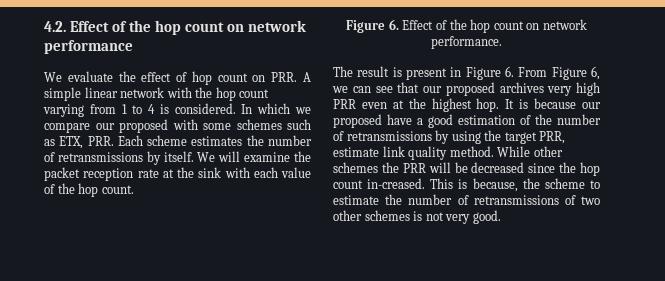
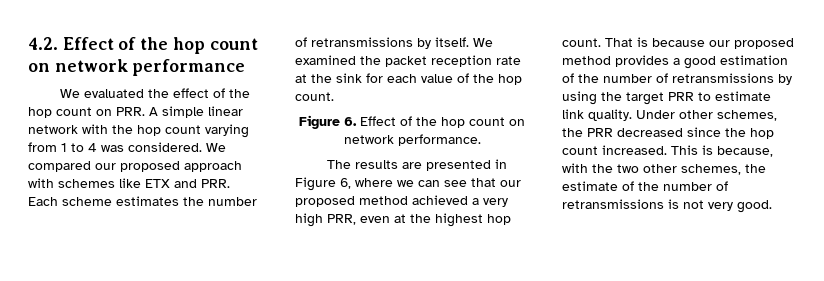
[67,71,113,82] evaluate -> [84,89,145,98] evaluated
(188, 77) none -> [229,89,251,98] the
[159,103,311,114] [44,119,311,133] [44,136,84,149] is considered. In which we compare our proposed with some schemes such as ETX, -> [101,142,226,152] [28,161,242,172] [28,178,197,188] was considered. We compared our proposed approach with schemes like ETX and
[218,151,291,162] will examine -> [295,55,356,65] examined
[224,167,250,178] with -> [366,73,383,83] for
[357,66,600,80] result is present in Figure 6. From Figure 6, -> [355,159,508,171] [295,177,393,191] results are presented in Figure 6, where
[499,82,544,93] archives -> [359,195,479,205] method achieved a
[333,99,356,109] PRR -> [327,214,356,225] PRR,
[476,98,515,112] hop. It -> [487,214,511,225] [562,38,633,47] hop count. That
[387,114,412,125] have -> [562,55,669,67] method provides
[539,131,566,144] [333,146,563,160] [333,162,468,173] PRR, estimate link quality method. While other schemes the PRR will be -> [668,91,771,101] [562,109,777,121] [562,128,613,137] PRR to estimate link quality. Under other schemes, the PRR
[367,178,426,189] in-creased. -> [602,145,667,155] increased.
[522,178,600,189] [333,194,600,205] [333,210,410,221] the scheme to estimate the number of retransmissions of two other schemes -> [562,163,766,175] [562,181,728,191] [562,199,664,209] with the two other schemes, the estimate of the number of retransmissions

